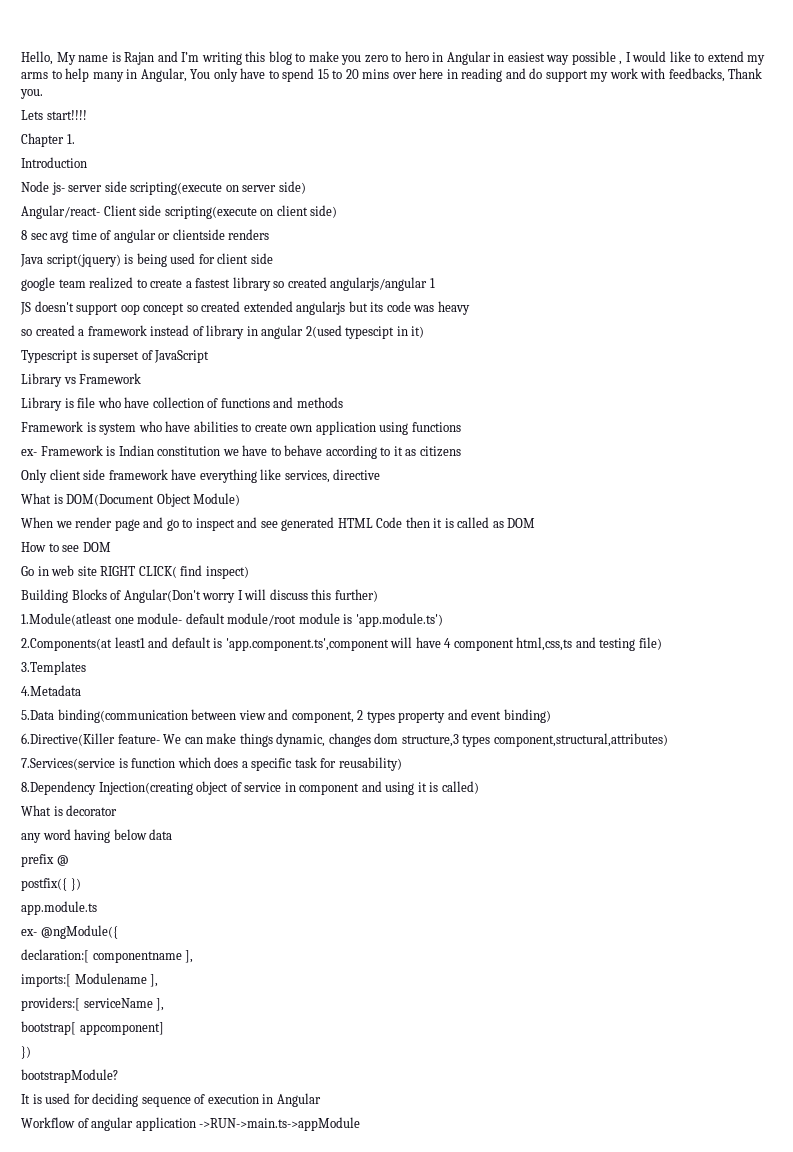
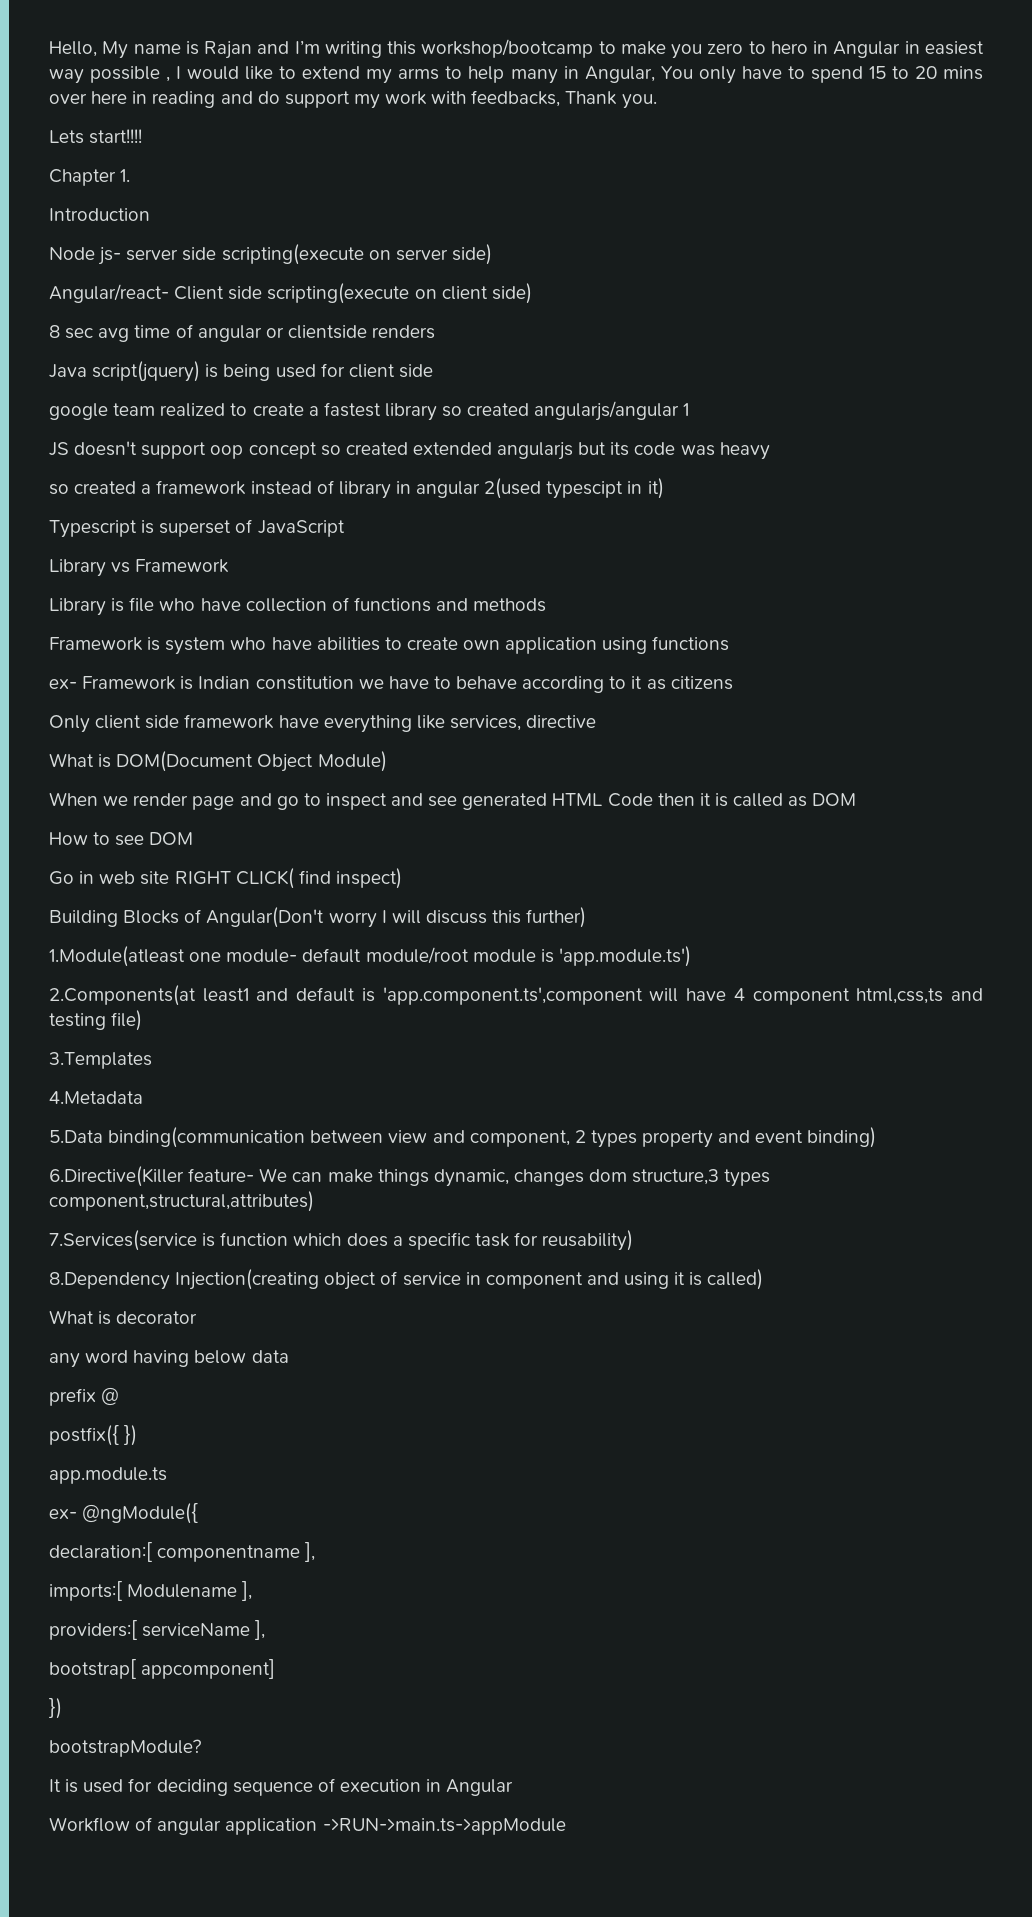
[268,51,292,65] blog -> [421,39,594,58] workshop/bootcamp

